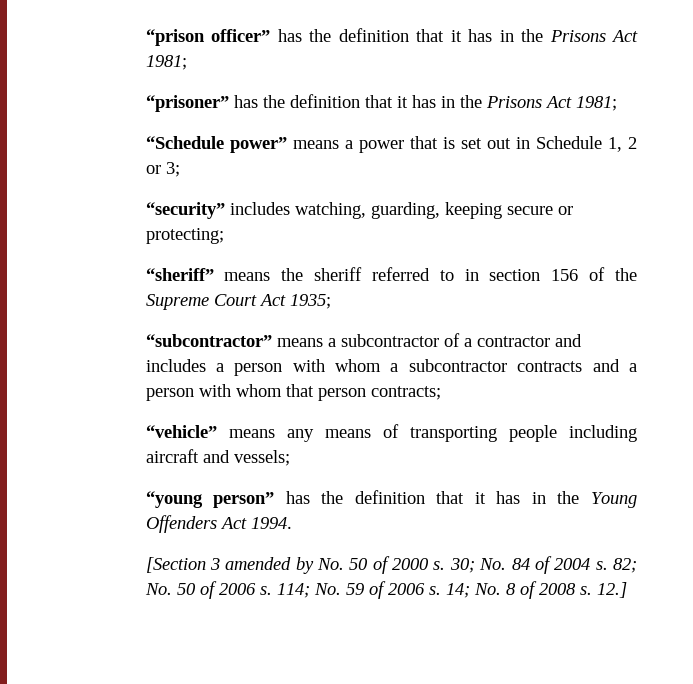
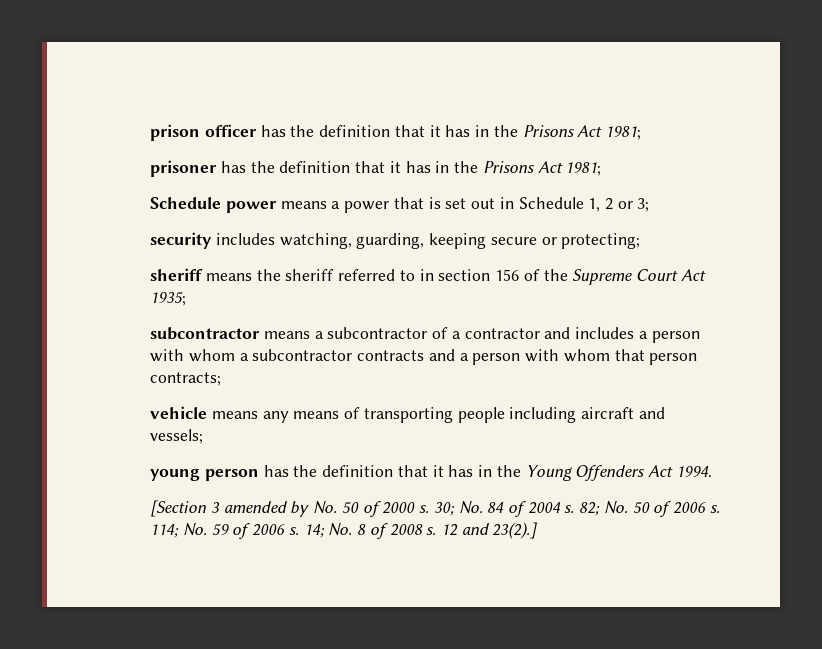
[145,29,271,46] “prison officer” -> [150,124,258,141] prison officer
[145,95,229,112] “prisoner” -> [150,160,218,177] prisoner
[145,136,287,153] “Schedule power” -> [150,197,278,213] Schedule power
[145,202,225,219] “security” -> [150,232,213,249] security
[145,268,214,281] “sheriff” -> [150,268,204,281] sheriff
[145,334,272,347] “subcontractor” -> [150,327,261,340] subcontractor
[145,425,217,438] “vehicle” -> [150,406,208,419] vehicle
[145,491,275,508] “young person” -> [150,469,260,481] young person
[596,582,627,598] 12.] -> [440,522,538,539] 12 and 23(2).]

